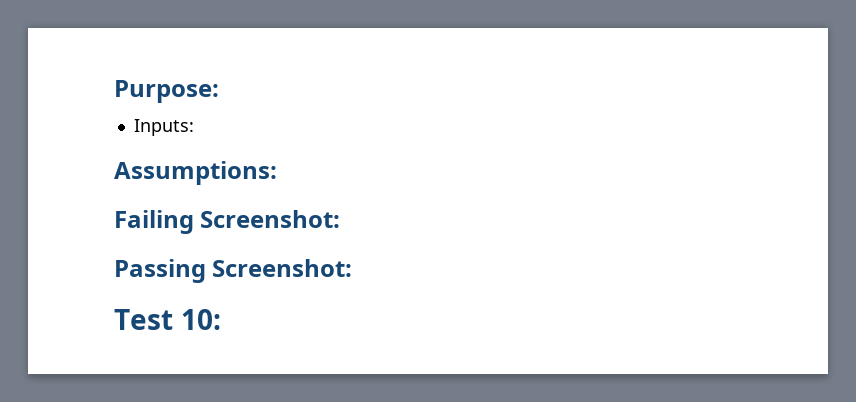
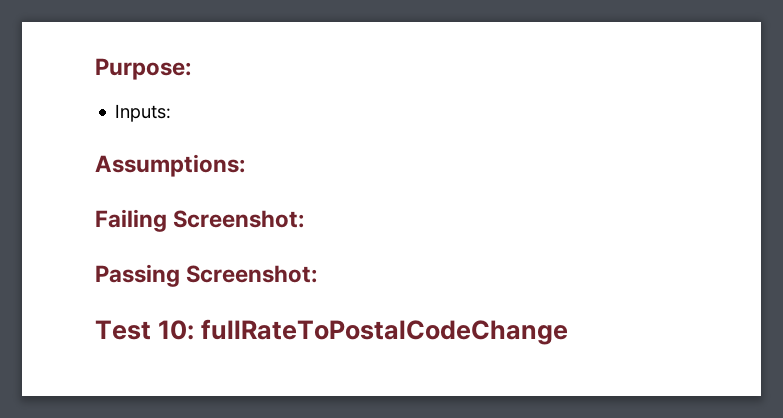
(221, 319) none -> [201,319,569,345] fullRateToPostalCodeChange

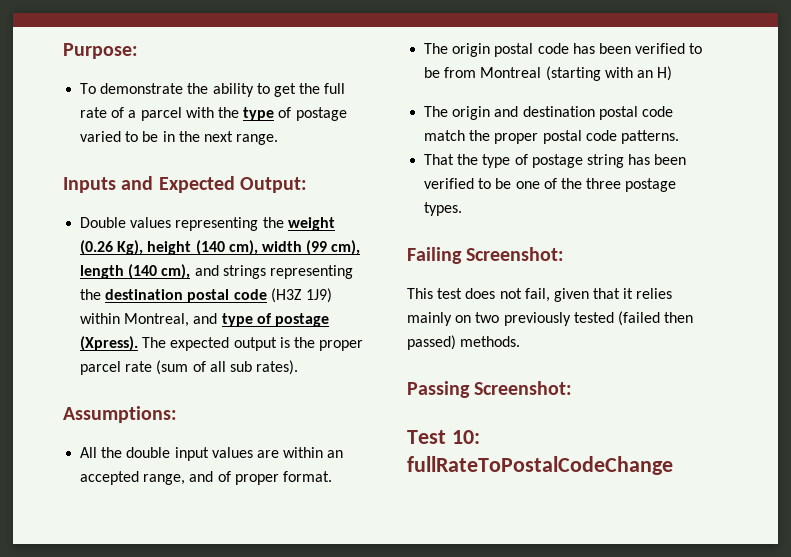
[115,104,172,122] [95,154,245,177] [95,209,305,232] Inputs: // Assumptions: // Failing Screenshot: -> [80,83,346,97] [80,107,347,121] [80,131,279,145] [63,176,307,193] [80,217,335,231] [80,240,361,255] [80,264,353,279] [80,288,332,303] [80,313,329,327] [80,336,364,351] [80,360,299,375] [63,406,177,423] [80,447,344,461] [80,471,332,485] [424,43,703,57] [424,66,673,81] [424,106,673,120] [424,130,679,144] [424,154,687,168] [424,178,677,192] [424,202,463,216] [407,247,565,264] [407,288,673,302] [407,311,694,326] [407,335,521,350] To demonstrate the ability to get the full rate of a parcel with the type of postage varied to be in the next range. // Inputs and Expected Output: // Double values representing the weight (0.26 Kg), height (140 cm), width (99 cm), length (140 cm), and strings representing the destination postal code (H3Z 1J9) within Montreal, and type of postage (Xpress). The expected output is the proper parcel rate (sum of all sub rates). // Assumptions: // All the double input values are within an accepted range, and of proper format. // The origin postal code has been verified to be from Montreal (starting with an H) // The origin and destination postal code match the proper postal code patterns. // That the type of postage string has been verified to be one of the three postage types. // Failing Screenshot: // This test does not fail, given that it relies mainly on two previously tested (failed then passed) methods.

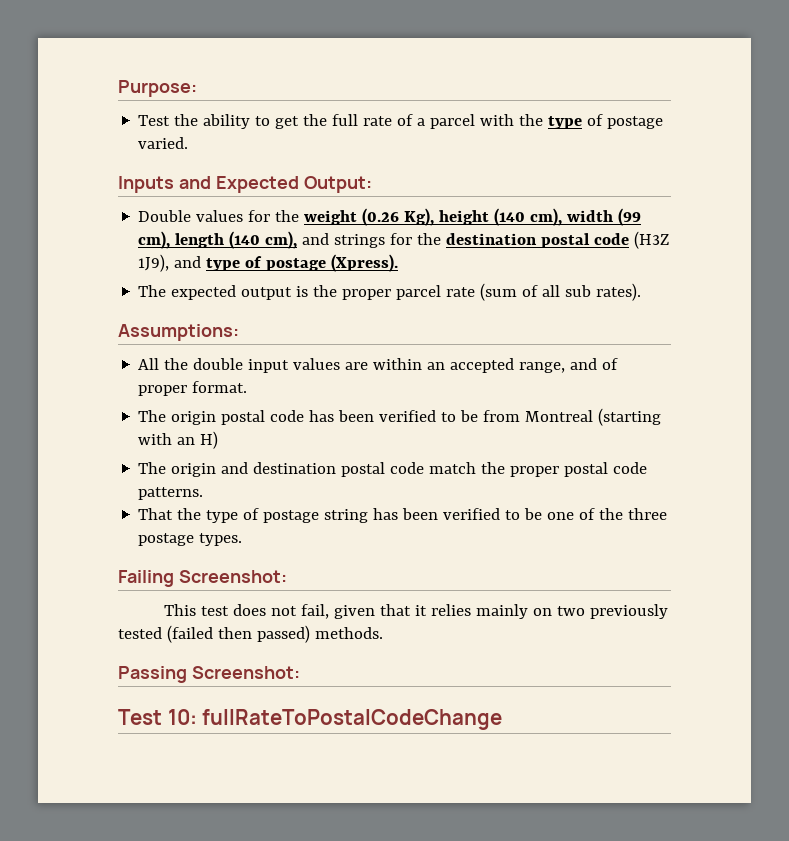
[80,83,184,94] To demonstrate -> [138,115,171,126] Test
[80,131,279,145] varied to be in the next range. -> [138,137,189,149] varied.
[175,217,259,231] representing -> [248,210,271,222] for
[269,265,353,279] representing -> [390,233,413,245] for
[305,288,332,303] [80,313,190,327] 1J9) within Montreal, -> [138,254,170,272] 1J9),
(139, 343) none -> (399, 263) //

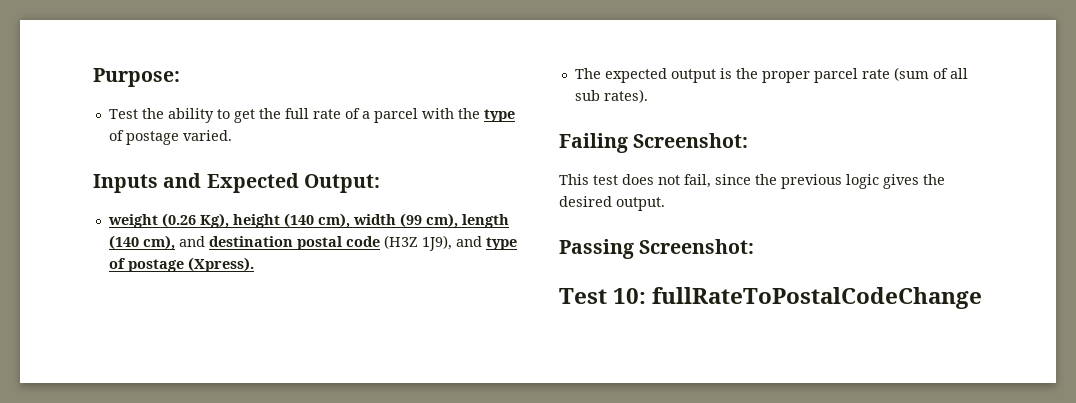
[138,210,300,222] Double values for the -> (380, 183) none
[334,233,442,248] strings for the -> (205, 241) none
[118,324,239,341] [138,358,619,373] [138,381,248,396] [138,408,662,426] [138,431,219,449] [138,462,648,477] [138,487,204,500] [138,508,668,523] [138,533,243,546] // Assumptions: // All the double input values are within an accepted range, and of proper format. // The origin postal code has been verified to be from Montreal (starting with an H) // The origin and destination postal code match the proper postal code patterns. // That the type of postage string has been verified to be one of the three postage types. -> (648, 96) none
[334,604,669,619] [118,625,383,643] given that it relies mainly on two previously tested (failed then passed) methods. -> [715,174,945,189] [559,196,665,211] since the previous logic gives the desired output.

